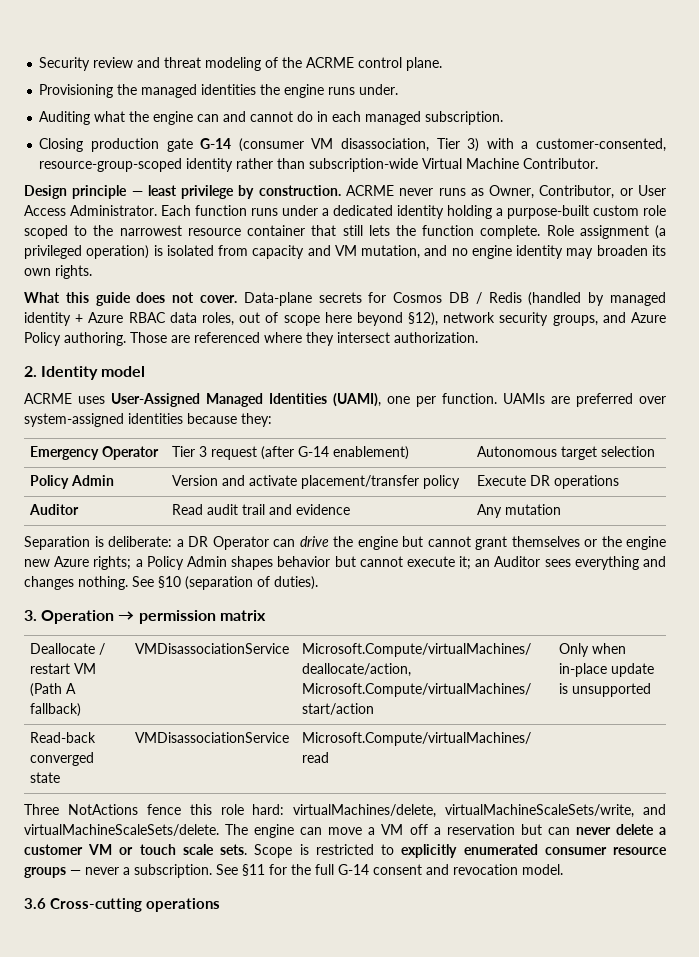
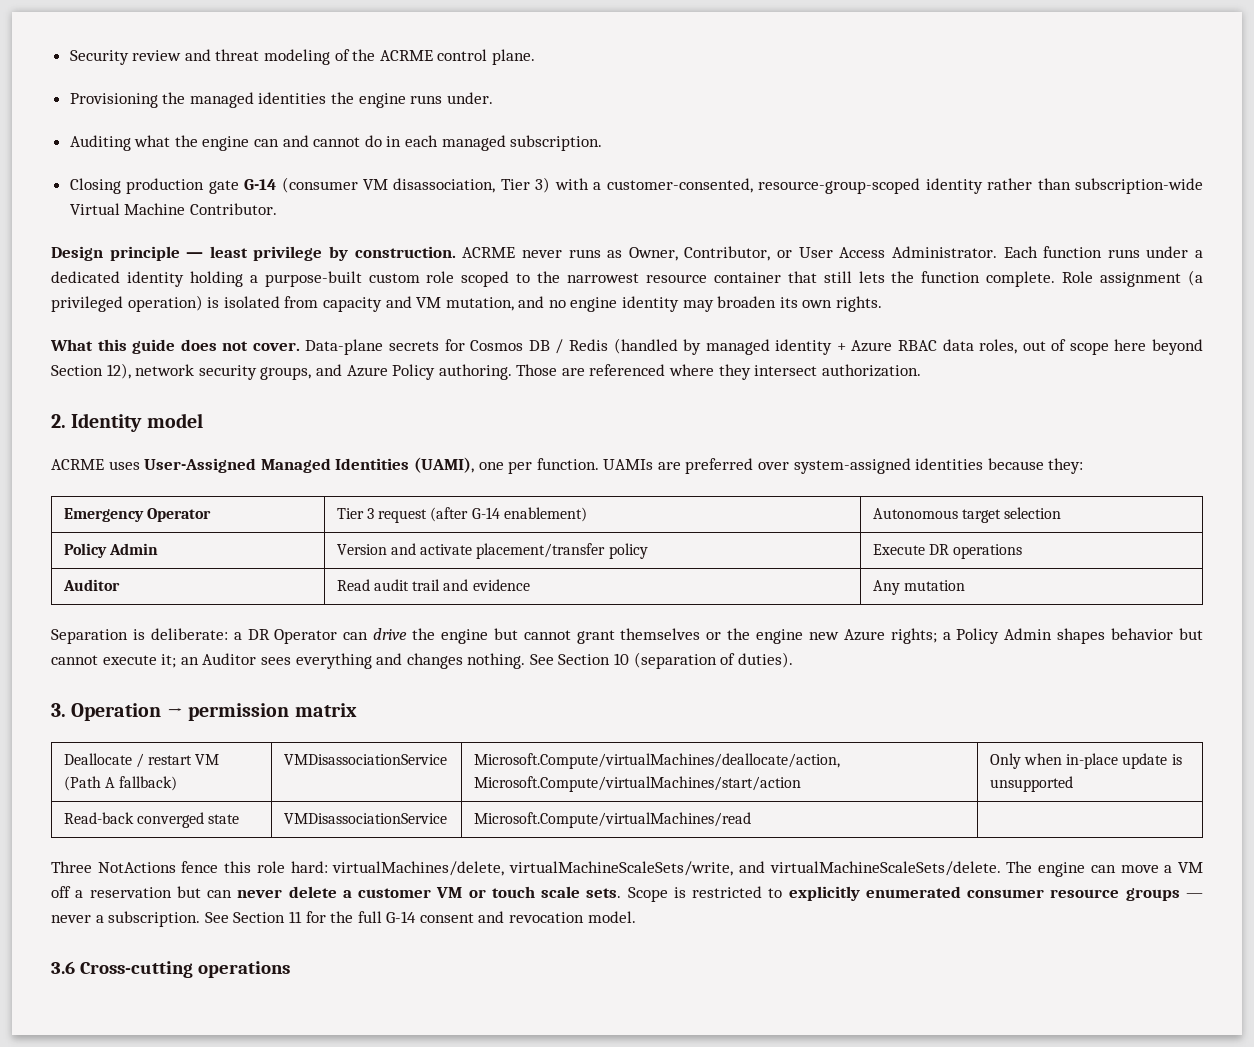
[408,312,439,326] §12), -> [51,363,131,379] Section 12),
[158,576,181,588] §10 -> [558,653,630,665] Section 10
[242,864,265,876] §11 -> [233,911,302,923] Section 11

